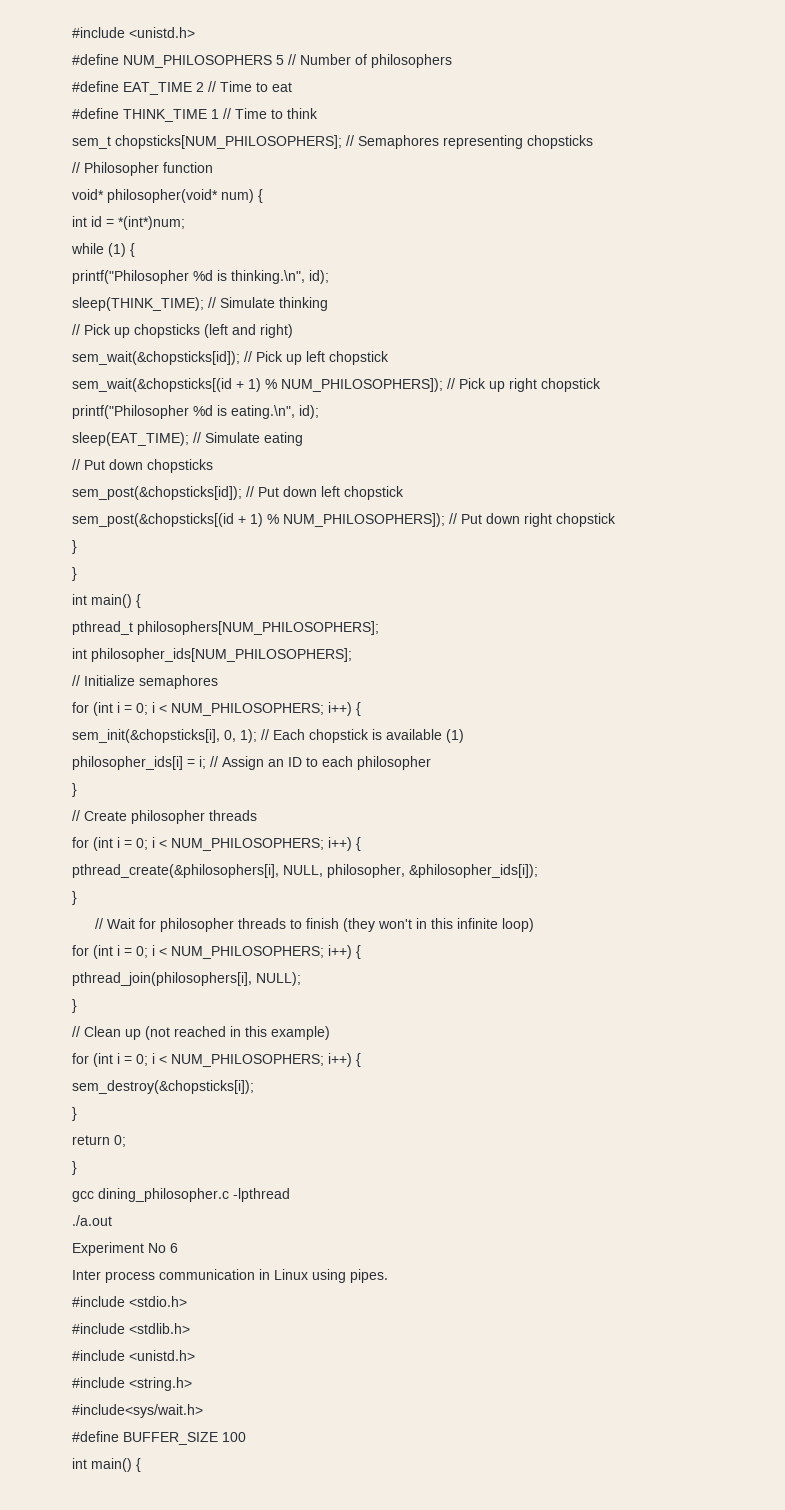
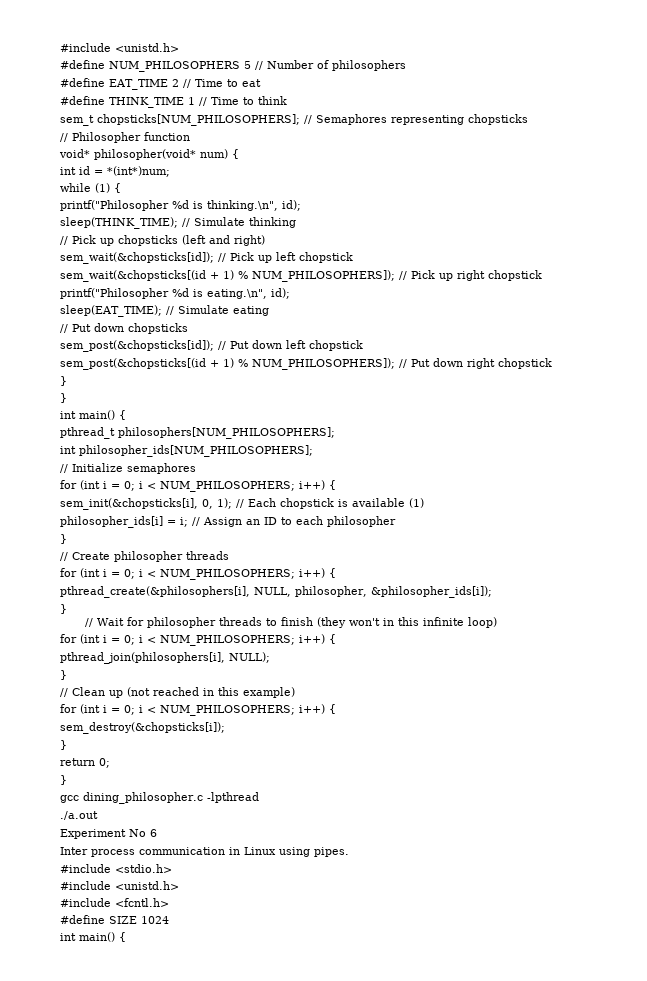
[72,1323,190,1334] // #include <stdlib.h> -> (172, 868) none
[129,1377,192,1391] [72,1404,203,1418] [72,1431,246,1445] <string.h> // #include<sys/wait.h> // #define BUFFER_SIZE 100 -> [115,898,169,907] [60,915,169,924] <fcntl.h> // #define SIZE 1024

